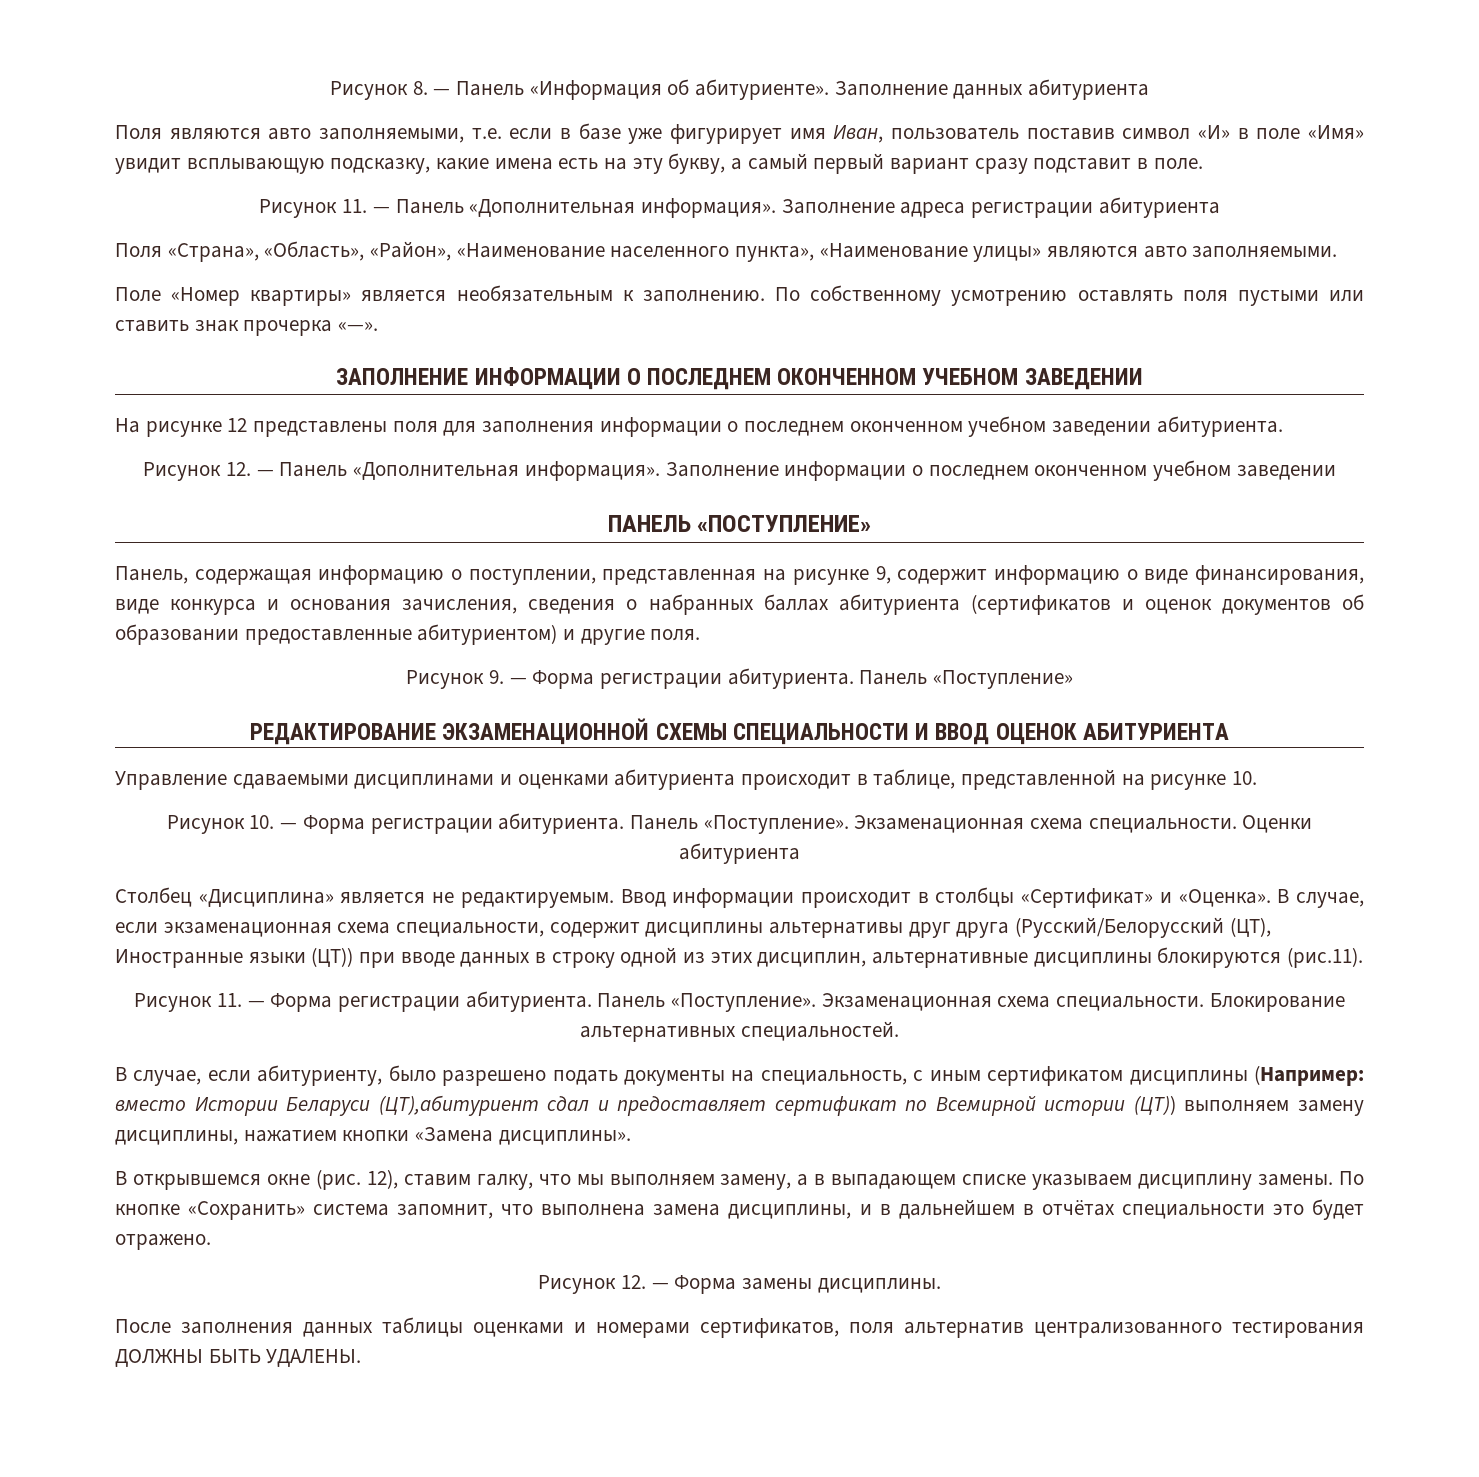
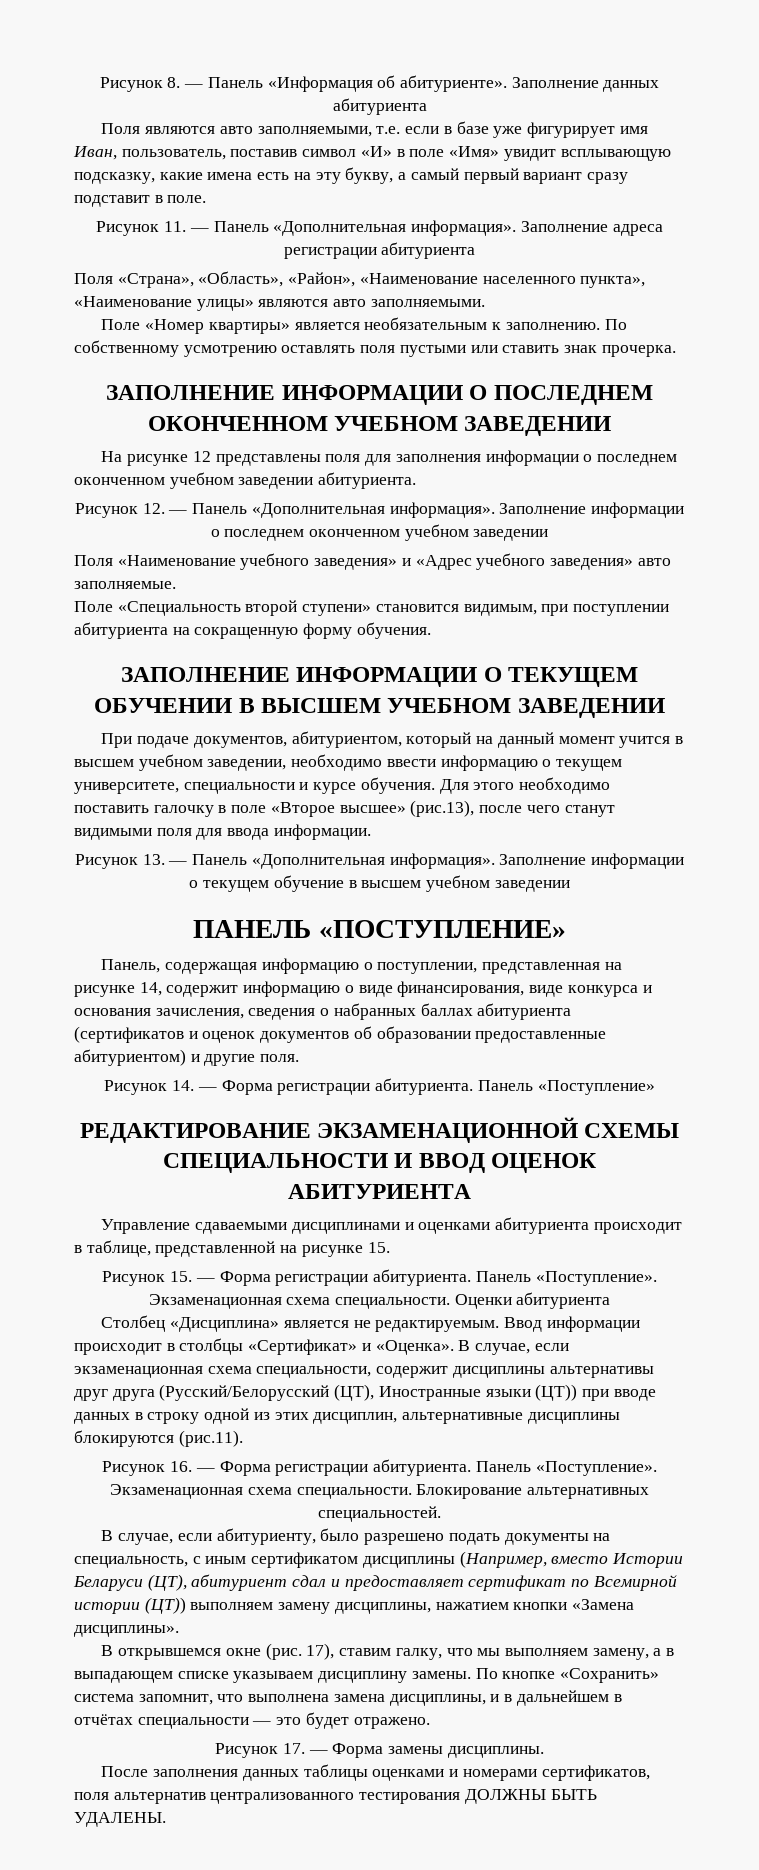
[890,128,1019,140] пользователь -> [121,149,226,160] пользователь,
[243,320,379,336] прочерка «—». -> [601,345,676,357] прочерка.
(1336, 472) none -> [74,553,671,570] [74,581,176,589] [74,600,670,616] [74,622,431,639] [120,667,639,687] [94,698,665,718] [101,731,683,748] [74,754,623,771] [74,777,611,794] [74,800,615,817] [74,824,371,840] [74,853,685,869] [189,875,570,892] // Поля «Наименование учебного заведения» и «Адрес учебного заведения» авто заполняемые. // Поле «Специальность второй ступени» становится видимым, при поступлении абитуриента на сокращенную форму обучения. // ЗАПОЛНЕНИЕ ИНФОРМАЦИИ О ТЕКУЩЕМ ОБУЧЕНИИ В ВЫСШЕМ УЧЕБНОМ ЗАВЕДЕНИИ // При подаче документов, абитуриентом, который на данный момент учится в высшем учебном заведении, необходимо ввести информацию о текущем университете, специальности и курсе обучения. Для этого необходимо поставить галочку в поле «Второе высшее» (рис.13), после чего станут видимыми поля для ввода информации. // Рисунок 13. — Панель «Дополнительная информация». Заполнение информации о текущем обучение в высшем учебном заведении
[875,566,891,584] 9, -> [139,982,162,996] 14,
[488,670,504,684] 9. -> [172,1080,195,1091] 14.
[1232,771,1258,785] [166,815,275,834] 10. // Рисунок 10. -> [367,1242,390,1253] [102,1271,193,1286] 15. // Рисунок 15.
[216,993,242,1007] 11. -> [170,1461,193,1472] 16.
[1254,1065,1365,1086] (Например: -> [459,1551,547,1568] (Например,
[378,1095,539,1116] (ЦТ),абитуриент -> [147,1574,288,1591] (ЦТ), абитуриент
[366,1169,398,1189] 12), -> [306,1643,335,1660] 17),
(1265, 1211) none -> [252,1721,272,1725] —
[620,1275,646,1289] 12. -> [282,1743,305,1754] 17.

